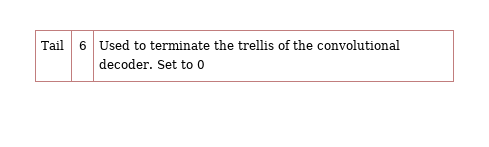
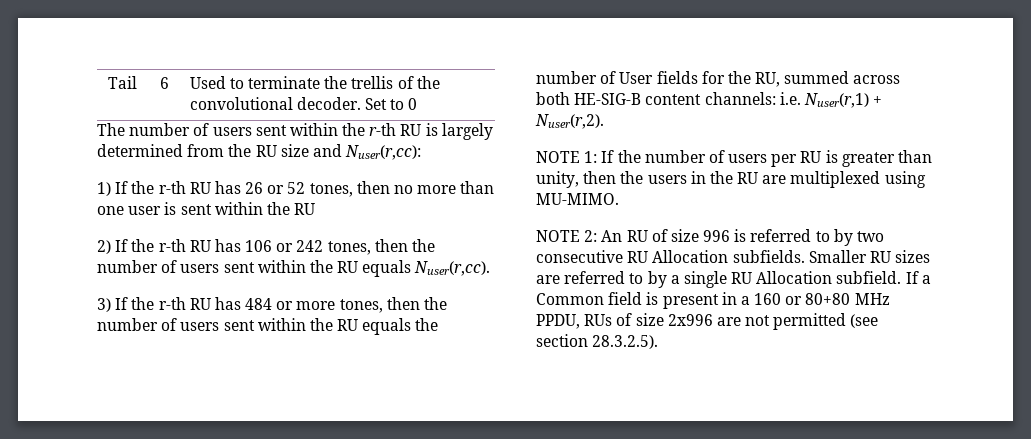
(206, 64) none -> [97,123,493,140] [97,144,422,160] [97,181,495,197] [97,202,316,215] [97,239,436,255] [97,260,491,277] [97,297,448,313] [97,318,439,335] [536,71,901,87] [536,92,883,108] [535,114,604,129] [536,150,933,167] [536,171,926,188] [536,193,619,205] [536,229,885,246] [536,250,931,263] [536,271,931,288] [536,292,890,309] [536,313,879,330] [536,334,659,349] // The number of users sent within the r-th RU is largely determined from the RU size and Nuser(r,cc): // 1) If the r-th RU has 26 or 52 tones, then no more than one user is sent within the RU // 2) If the r-th RU has 106 or 242 tones, then the number of users sent within the RU equals Nuser(r,cc). // 3) If the r-th RU has 484 or more tones, then the number of users sent within the RU equals the number of User fields for the RU, summed across both HE-SIG-B content channels: i.e. Nuser(r,1) + Nuser(r,2). // NOTE 1: If the number of users per RU is greater than unity, then the users in the RU are multiplexed using MU-MIMO. // NOTE 2: An RU of size 996 is referred to by two consecutive RU Allocation subfields. Smaller RU sizes are referred to by a single RU Allocation subfield. If a Common field is present in a 160 or 80+80 MHz PPDU, RUs of size 2x996 are not permitted (see section 28.3.2.5).

